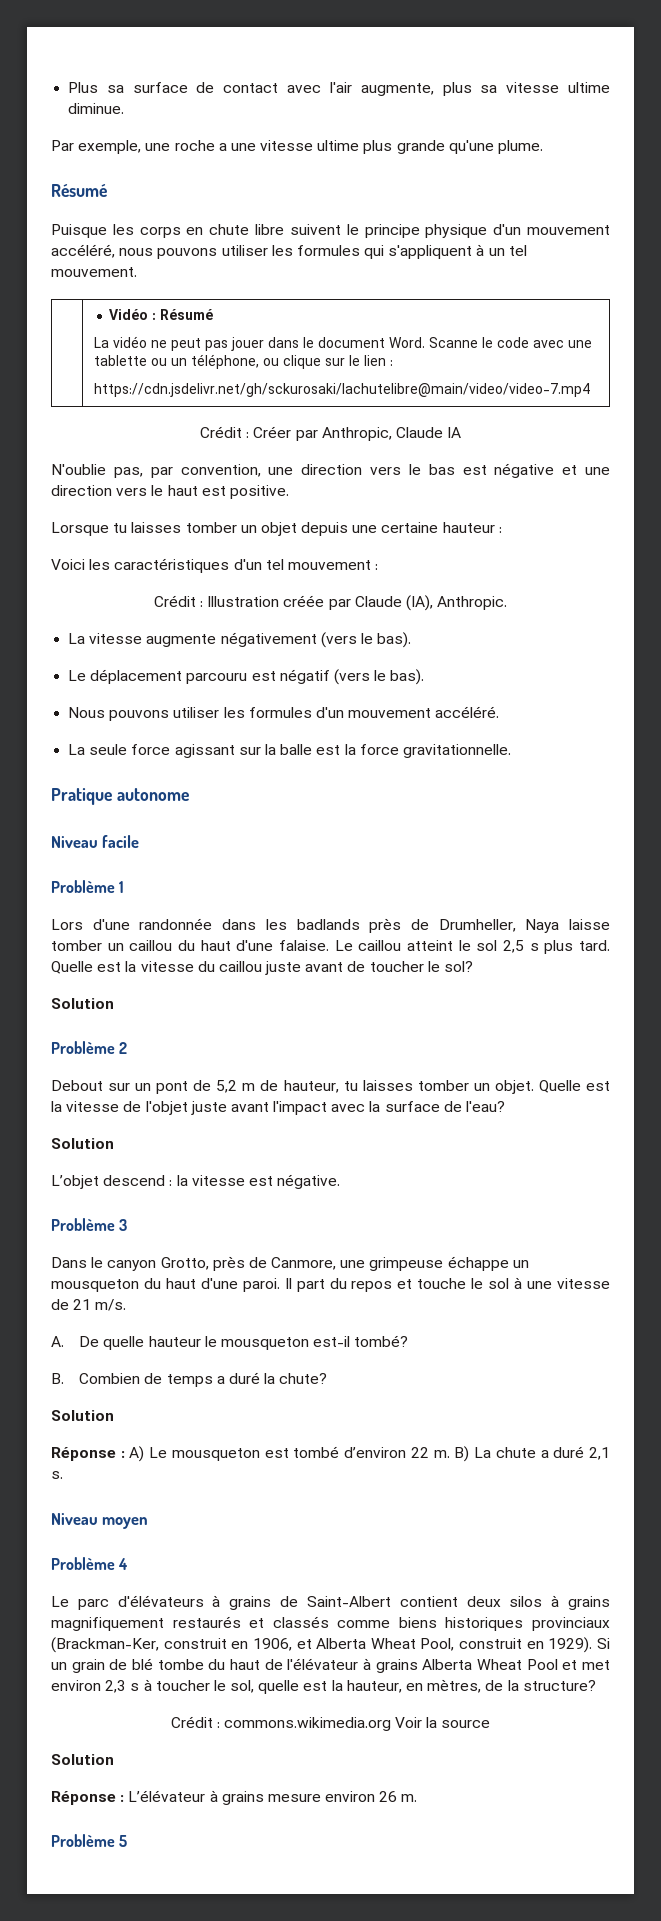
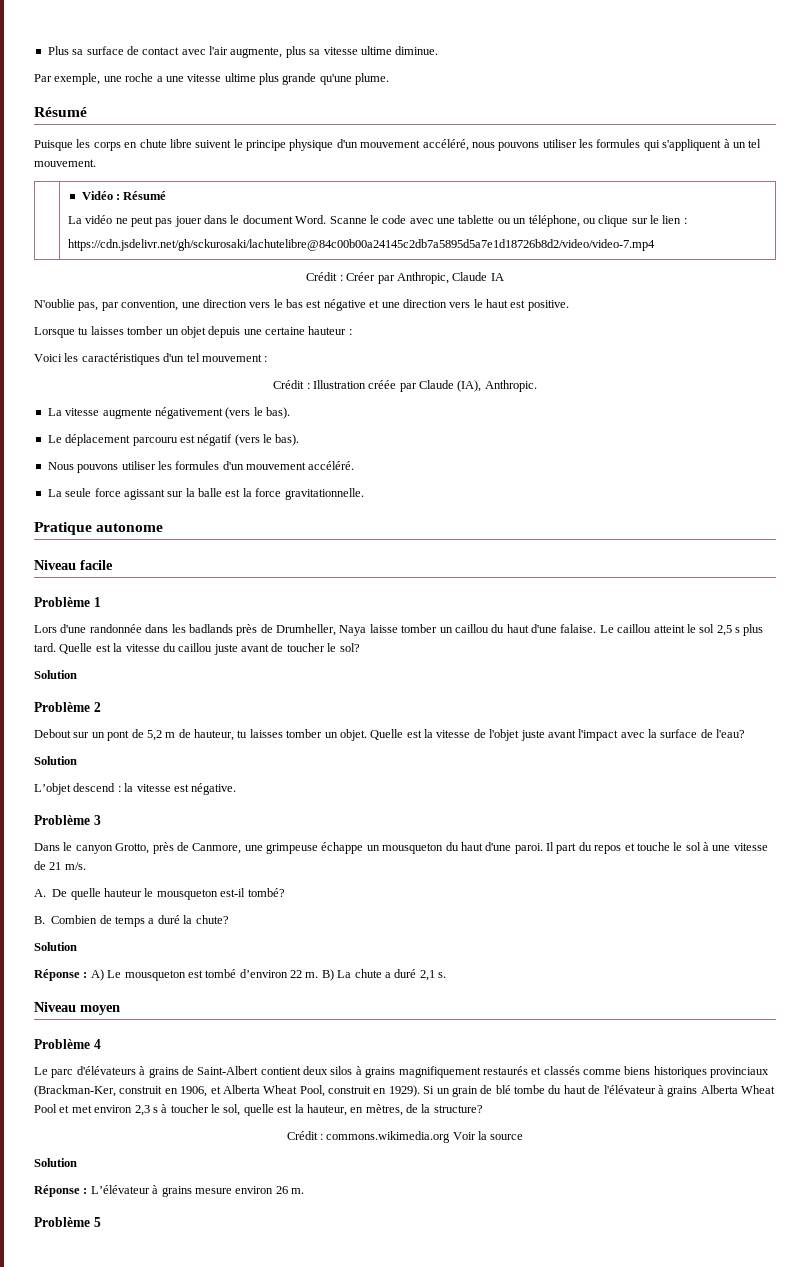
[93,383,590,397] https://cdn.jsdelivr.net/gh/sckurosaki/lachutelibre@main/video/video-7.mp4 -> [67,239,655,251] https://cdn.jsdelivr.net/gh/sckurosaki/lachutelibre@84c00b00a24145c2db7a5895d5a7e1d18726b8d2/video/video-7.mp4

